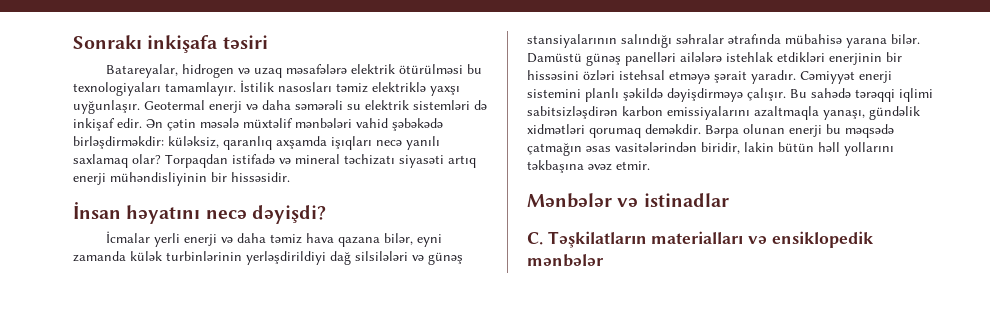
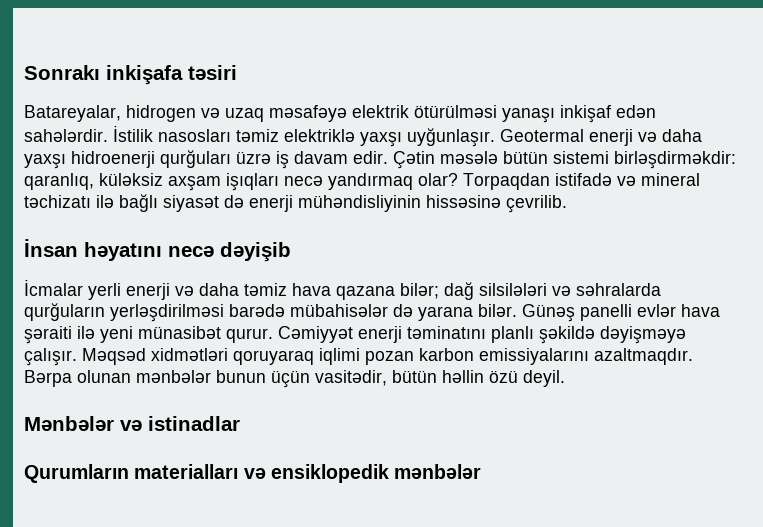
[286,64,348,74] məsafələrə -> [269,105,347,122] məsafəyə
[467,64,483,74] [73,82,236,96] bu texnologiyaları tamamlayır. -> [502,105,656,123] [24,129,108,142] yanaşı inkişaf edən sahələrdir.
[295,100,487,110] [73,118,443,131] [73,136,440,150] [73,154,128,168] səmərəli su elektrik sistemləri də inkişaf edir. Ən çətin məsələ müxtəlif mənbələri vahid şəbəkədə birləşdirməkdir: küləksiz, qaranlıq axşamda işıqları necə yanılı saxlamaq -> [24,150,736,169] [24,173,413,191] yaxşı hidroenerji qurğuları üzrə iş davam edir. Çətin məsələ bütün sistemi birləşdirməkdir: qaranlıq, küləksiz axşam işıqları necə yandırmaq
[399,155,476,168] [73,172,290,186] siyasəti artıq enerji mühəndisliyinin bir hissəsidir. -> [96,194,567,213] ilə bağlı siyasət də enerji mühəndisliyinin hissəsinə çevrilib.
[251,205,326,224] dəyişdi? -> [220,242,291,262] dəyişib
[384,233,443,247] [73,251,463,265] [527,34,920,48] [527,52,902,66] [527,70,796,84] bilər, eyni zamanda külək turbinlərinin yerləşdirildiyi dağ silsilələri və günəş stansiyalarının salındığı səhralar ətrafında mübahisə yarana bilər. Damüstü günəş panelləri ailələrə istehlak etdikləri enerjinin bir hissəsini özləri istehsal etməyə şərait yaradır. -> [400,282,661,300] [24,303,720,322] [24,326,273,344] bilər; dağ silsilələri və səhralarda qurğuların yerləşdirilməsi barədə mübahisələr də yarana bilər. Günəş panelli evlər hava şəraiti ilə yeni münasibət qurur.
[527,89,581,98] sistemini -> [407,326,486,339] təminatını
[667,88,933,102] [527,106,920,120] [527,124,894,138] [527,142,894,156] [527,160,650,173] dəyişdirməyə çalışır. Bu sahədə tərəqqi iqlimi sabitsizləşdirən karbon emissiyalarını azaltmaqla yanaşı, gündəlik xidmətləri qorumaq deməkdir. Bərpa olunan enerji bu məqsədə çatmağın əsas vasitələrindən biridir, lakin bütün həll yollarını təkbaşına əvəz etmir. -> [600,326,686,344] [24,348,693,366] [24,370,565,388] dəyişməyə çalışır. Məqsəd xidmətləri qoruyaraq iqlimi pozan karbon emissiyalarını azaltmaqdır. Bərpa olunan mənbələr bunun üçün vasitədir, bütün həllin özü deyil.
[527,231,647,248] C. Təşkilatların -> [24,464,129,483] Qurumların

